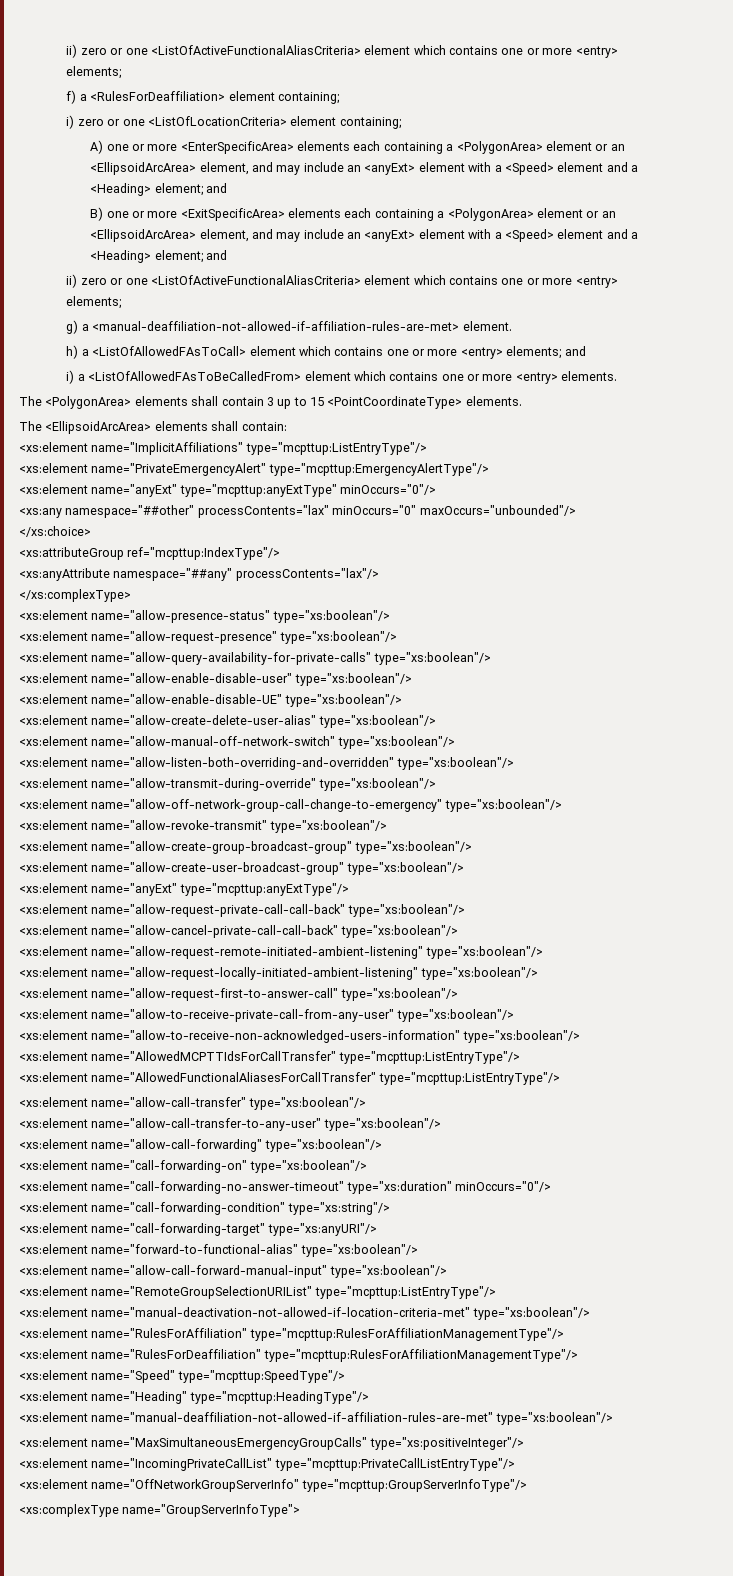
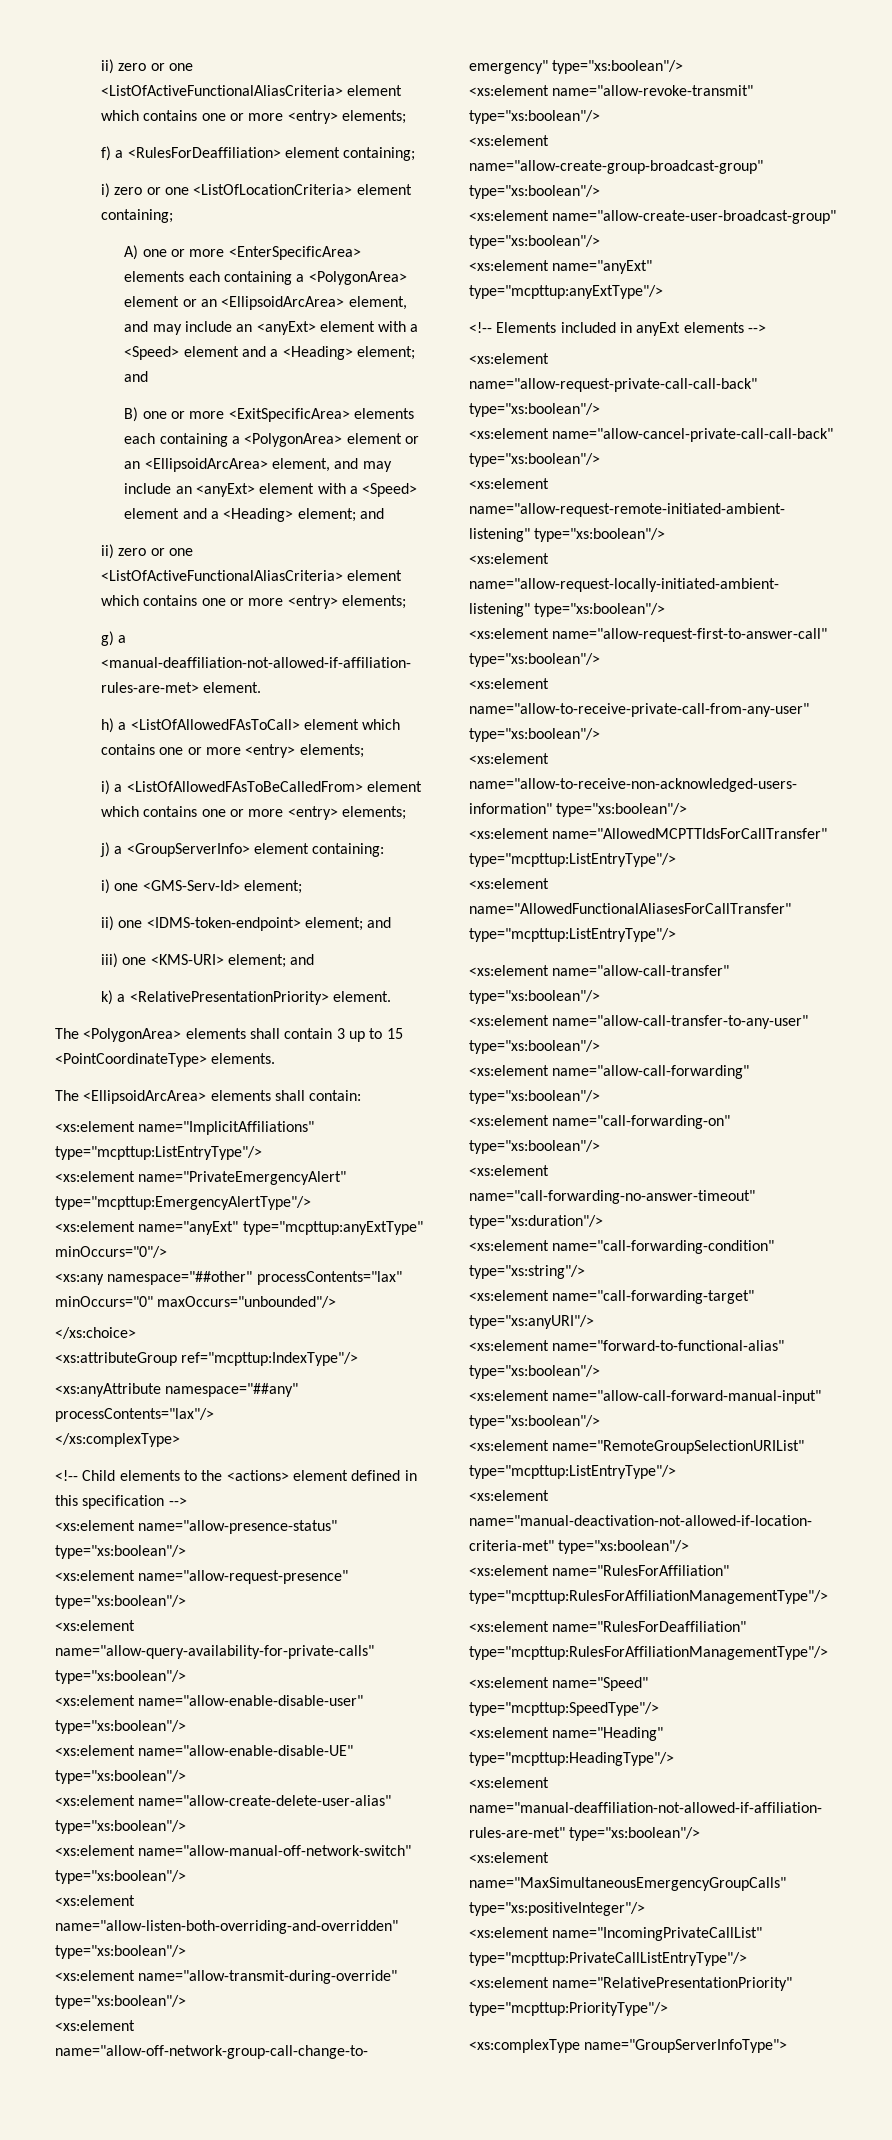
[564,346,586,356] and -> (364, 751) none
[561,371,618,381] elements. -> [342,806,407,820] [100,842,385,857] [101,879,303,894] [101,916,392,931] [101,953,315,968] [101,990,392,1005] elements; // j) a <GroupServerInfo> element containing: // i) one <GMS-Serv-Id> element; // ii) one <IDMS-token-endpoint> element; and // iii) one <KMS-URI> element; and // k) a <RelativePresentationPriority> element.
(131, 595) none -> [55,1470,417,1481] [55,1495,187,1509] // <!-- Child elements to the <actions> element defined in this specification -->
(349, 889) none -> [469,322,766,336] // <!-- Elements included in anyExt elements -->
[346,1181,552,1194] type="xs:duration" minOccurs="0"/> -> [469,1215,603,1229] type="xs:duration"/>
[91,1479,527,1492] name="OffNetworkGroupServerInfo" type="mcpttup:GroupServerInfoType"/> -> [552,1977,793,1991] [469,2002,668,2016] name="RelativePresentationPriority" type="mcpttup:PriorityType"/>

